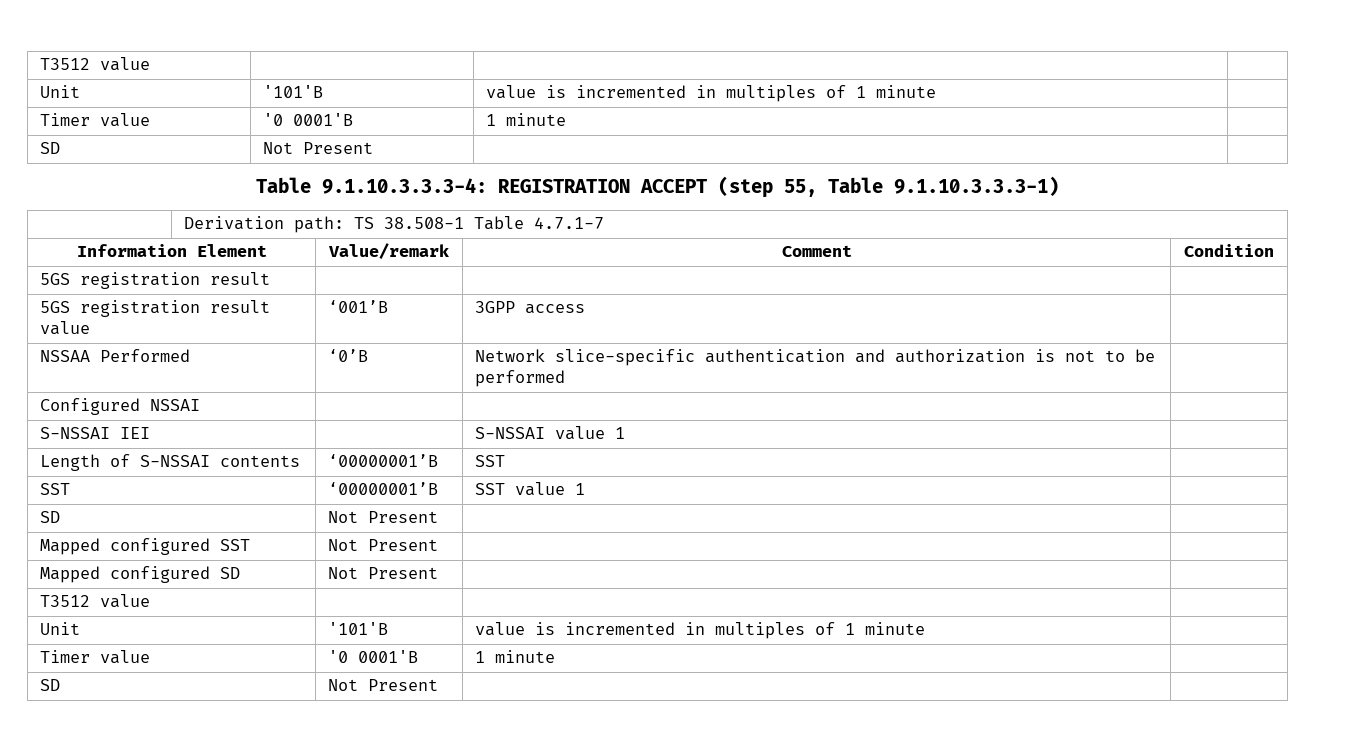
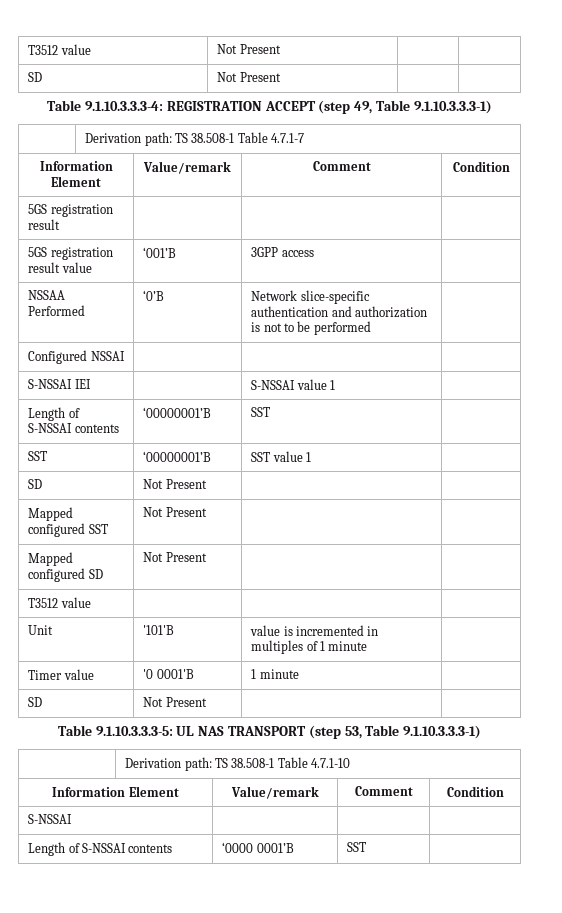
[39,57,150,71] [39,85,80,98] [262,85,323,98] [485,85,936,102] [39,113,150,127] [262,113,353,126] [485,113,566,126] T3512 value | | | // Unit | '101'B | value is incremented in multiples of 1 minute | // Timer value | '0 0001'B | 1 minute -> [28,44,91,55] [217,44,281,54] T3512 value | Not Present |
[784,179,817,197] 55, -> [354,101,373,114] 49,
(438, 685) none -> [57,725,482,739] [125,757,351,771] [52,786,179,797] [230,786,319,799] [354,786,413,796] [446,786,504,797] [28,814,73,824] [28,842,173,856] [222,842,294,853] [347,842,367,852] // Table 9.1.10.3.3.3-5: UL NAS TRANSPORT (step 53, Table 9.1.10.3.3.3-1) // | Derivation path: TS 38.508-1 Table 4.7.1-10 // Information Element | Value/remark | Comment | Condition // S-NSSAI | | | // Length of S-NSSAI contents | ‘0000 0001’B | SST |

